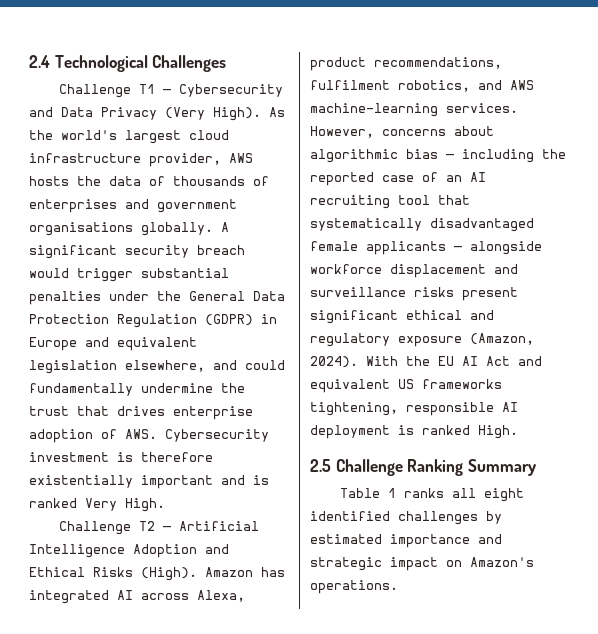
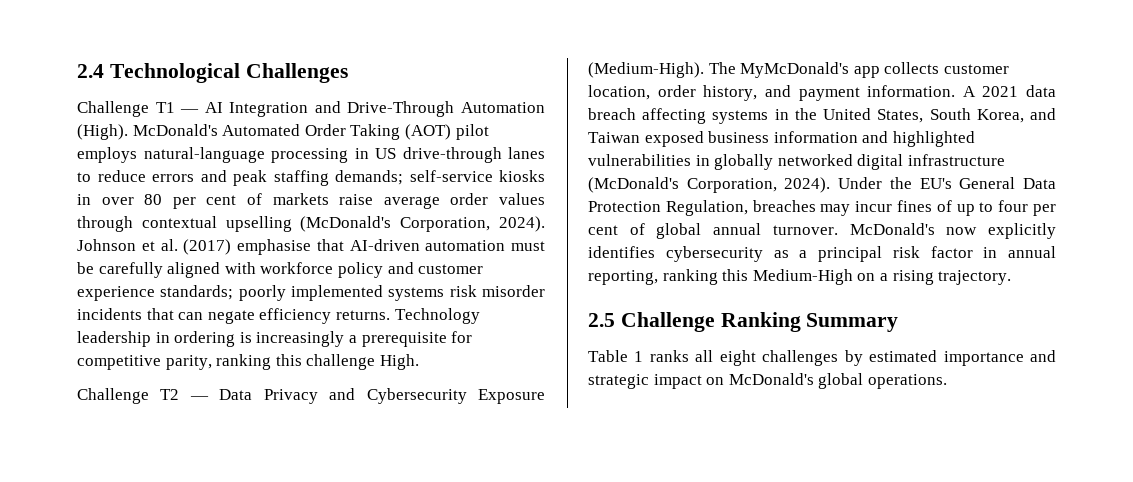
[179,84,284,97] [29,107,285,121] [29,130,229,144] [29,153,253,167] [29,176,269,186] [29,199,237,213] [29,222,229,236] [29,245,245,259] [29,268,229,282] [29,291,285,305] [29,314,277,328] [29,337,197,351] [29,360,285,374] [29,383,245,396] [29,406,253,420] [29,429,269,443] [29,452,213,462] [29,475,269,489] [29,498,165,512] [59,521,260,535] [29,544,229,558] [29,567,285,581] [29,590,245,604] [310,57,502,71] [310,80,534,92] [310,103,518,117] [310,126,494,138] [310,149,566,163] [310,172,486,186] [310,195,470,209] [310,218,534,232] [310,241,542,255] [310,264,518,278] [310,287,518,301] [310,310,494,324] [310,333,534,347] [310,356,542,368] [310,379,502,393] [310,402,518,416] [310,425,518,439] Cybersecurity and Data Privacy (Very High). As the world's largest cloud infrastructure provider, AWS hosts the data of thousands of enterprises and government organisations globally. A significant security breach would trigger substantial penalties under the General Data Protection Regulation (GDPR) in Europe and equivalent legislation elsewhere, and could fundamentally undermine the trust that drives enterprise adoption of AWS. Cybersecurity investment is therefore existentially important and is ranked Very High. // Challenge T2 — Artificial Intelligence Adoption and Ethical Risks (High). Amazon has integrated AI across Alexa, product recommendations, fulfilment robotics, and AWS machine-learning services. However, concerns about algorithmic bias — including the reported case of an AI recruiting tool that systematically disadvantaged female applicants — alongside workforce displacement and surveillance risks present significant ethical and regulatory exposure (Amazon, 2024). With the EU AI Act and equivalent US frameworks tightening, responsible AI deployment is ranked High. -> [204,101,545,117] [77,124,489,140] [77,147,545,163] [77,170,545,186] [77,193,545,209] [77,216,545,232] [77,239,545,255] [77,262,484,278] [77,285,545,301] [77,308,480,324] [77,331,473,347] [77,354,419,370] [77,388,545,404] [588,62,1009,78] [588,85,1056,101] [588,108,1056,124] [588,131,975,147] [588,154,1005,170] [588,177,1056,193] [588,200,1056,216] [588,223,1056,239] [588,246,1056,262] [588,269,1012,285] AI Integration and Drive-Through Automation (High). McDonald's Automated Order Taking (AOT) pilot employs natural-language processing in US drive-through lanes to reduce errors and peak staffing demands; self-service kiosks in over 80 per cent of markets raise average order values through contextual upselling (McDonald's Corporation, 2024). Johnson et al. (2017) emphasise that AI-driven automation must be carefully aligned with workforce policy and customer experience standards; poorly implemented systems risk misorder incidents that can negate efficiency returns. Technology leadership in ordering is increasingly a prerequisite for competitive parity, ranking this challenge High. // Challenge T2 — Data Privacy and Cybersecurity Exposure (Medium-High). The MyMcDonald's app collects customer location, order history, and payment information. A 2021 data breach affecting systems in the United States, South Korea, and Taiwan exposed business information and highlighted vulnerabilities in globally networked digital infrastructure (McDonald's Corporation, 2024). Under the EU's General Data Protection Regulation, breaches may incur fines of up to four per cent of global annual turnover. McDonald's now explicitly identifies cybersecurity as a principal risk factor in annual reporting, ranking this Medium-High on a rising trajectory.
[310,511,390,521] identified -> (756, 358) none
[470,557,534,567] Amazon's -> [728,373,864,389] McDonald's global

